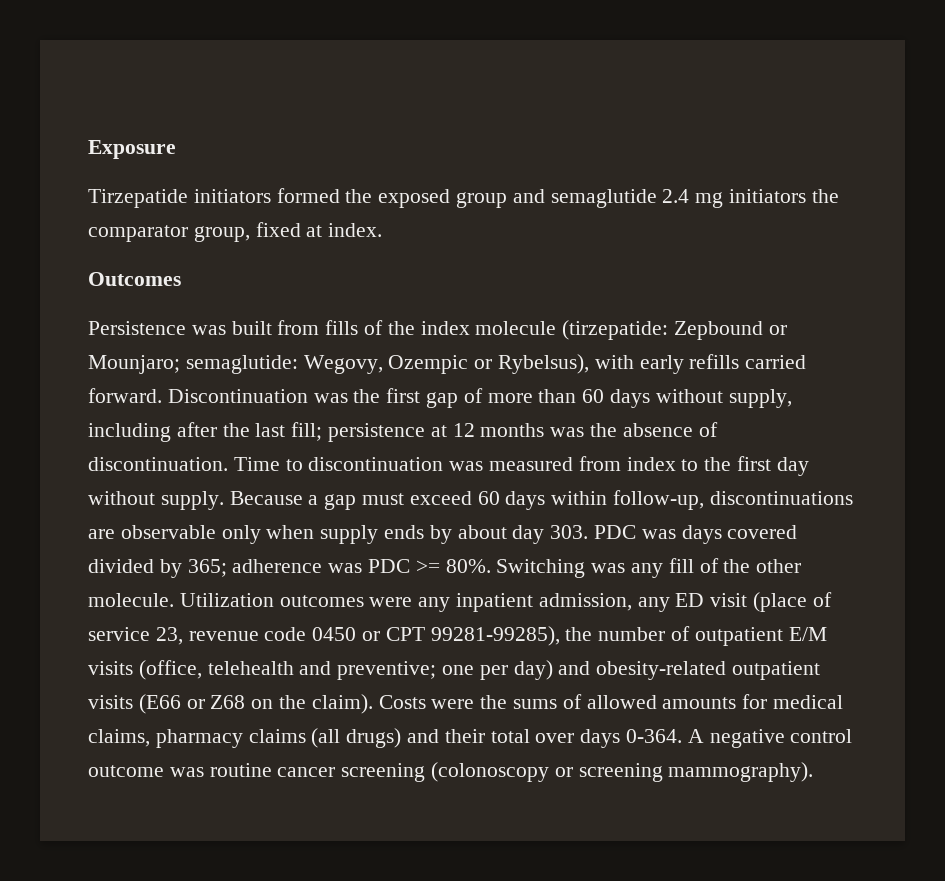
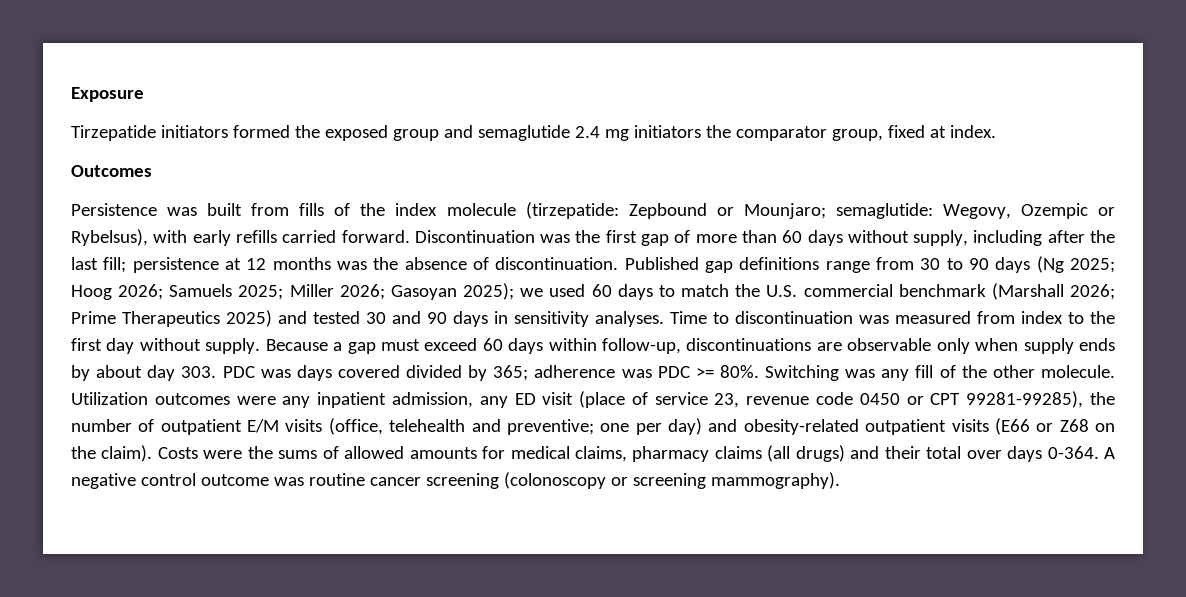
(228, 464) none -> [624,256,1116,273] [71,283,1115,300] [71,310,664,327] Published gap definitions range from 30 to 90 days (Ng 2025; Hoog 2026; Samuels 2025; Miller 2026; Gasoyan 2025); we used 60 days to match the U.S. commercial benchmark (Marshall 2026; Prime Therapeutics 2025) and tested 30 and 90 days in sensitivity analyses.

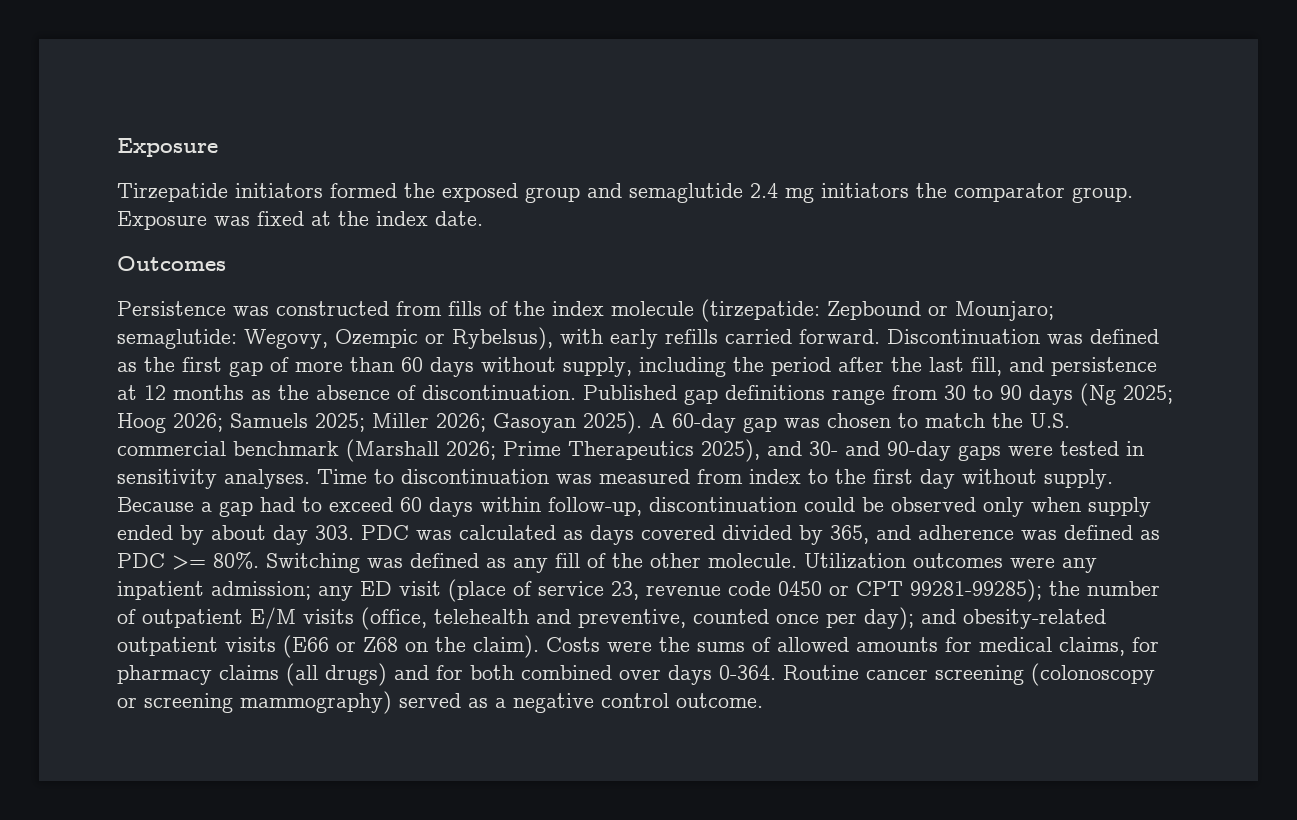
[831,125,996,141] group, fixed at index. -> [1072,187,1133,203] [117,211,483,230] group. Exposure was fixed at the index date.
[207,203,243,216] built -> [276,301,389,316] constructed
(571, 238) none -> [1090,329,1159,344] [117,362,137,372] defined as
(1043, 238) none -> [733,357,831,376] the period
[103,257,127,273] fill; -> [971,357,1044,376] fill, and
[337,261,368,270] was -> [251,390,271,400] as
[463,283,653,300] 2025); we used 60 days -> [583,411,891,434] 2025). A 60-day gap was chosen
[226,310,488,327] 2025) and tested 30 and 90 days -> [701,439,1119,462] 2025), and 30- and 90-day gaps were tested
[380,339,420,351] must -> [260,497,322,512] had to
[686,338,932,351] discontinuations are observable -> [649,497,976,512] discontinuation could be observed
[1079,338,1116,351] ends -> [117,525,173,540] ended
(291, 373) none -> [459,525,583,540] calculated as
[493,365,652,381] 365; adherence was -> [830,525,1160,544] 365, and adherence was defined as
(876, 373) none -> [410,553,506,568] defined as
[391,392,473,408] admission, -> [211,581,311,600] admission;
[966,391,1084,408] 99281-99285), -> [910,579,1042,602] 99281-99285);
[506,418,703,435] preventive; one per day) -> [578,607,914,630] preventive, counted once per day);
(627, 454) none -> [1132,637,1159,652] for
[884,446,1116,462] [71,473,365,489] their total over days 0-364. A negative control outcome was routine -> [436,665,859,685] for both combined over days 0-364. Routine
[710,472,840,489] mammography). -> [240,691,763,714] mammography) served as a negative control outcome.

